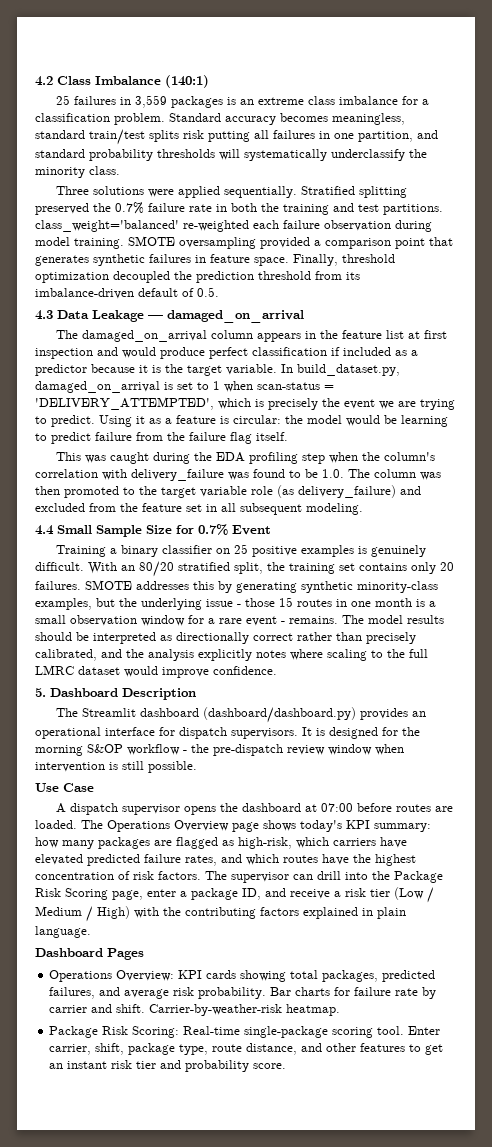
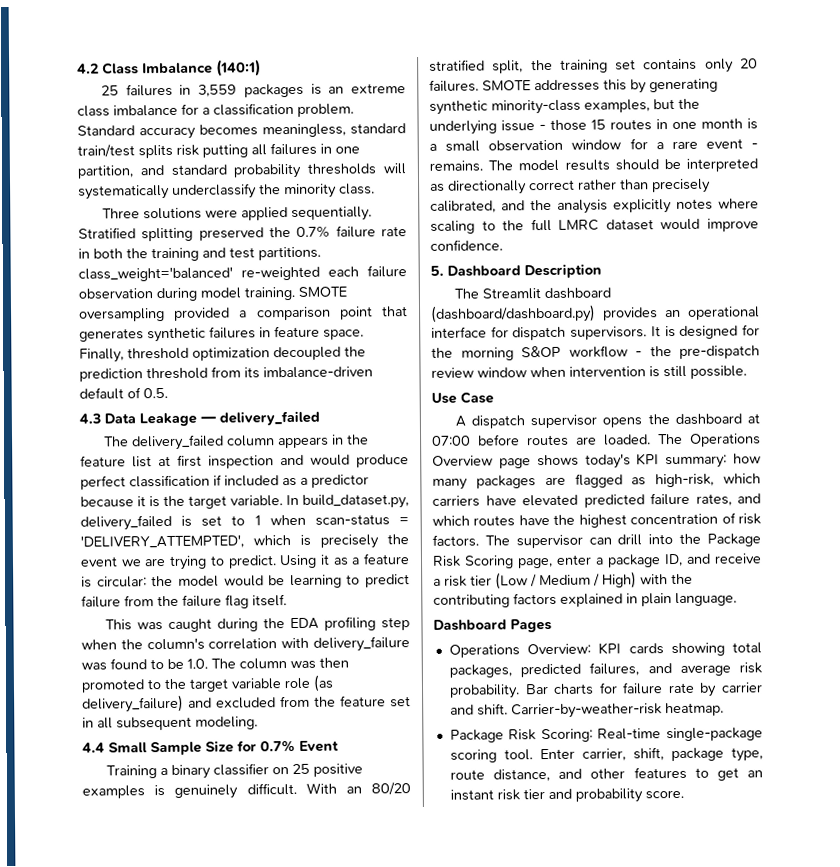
[167,310,304,323] [55,330,207,342] damaged_on_arrival // The damaged_on_arrival -> [219,410,320,426] [103,434,224,451] delivery_failed // The delivery_failed
[35,381,160,393] damaged_on_arrival -> [80,514,172,531] delivery_failed

